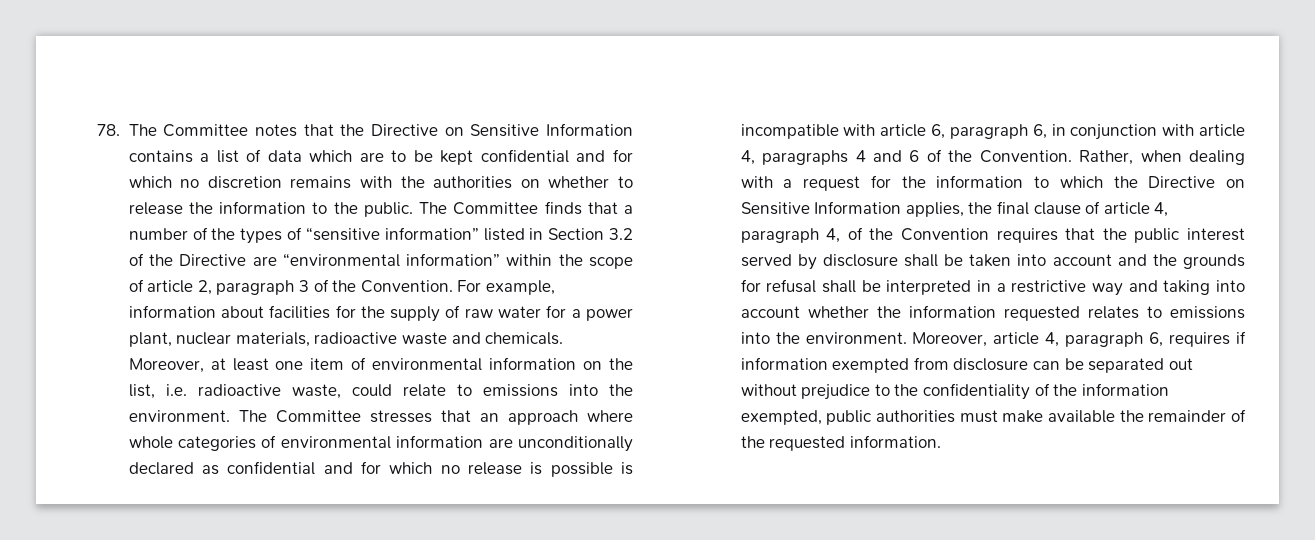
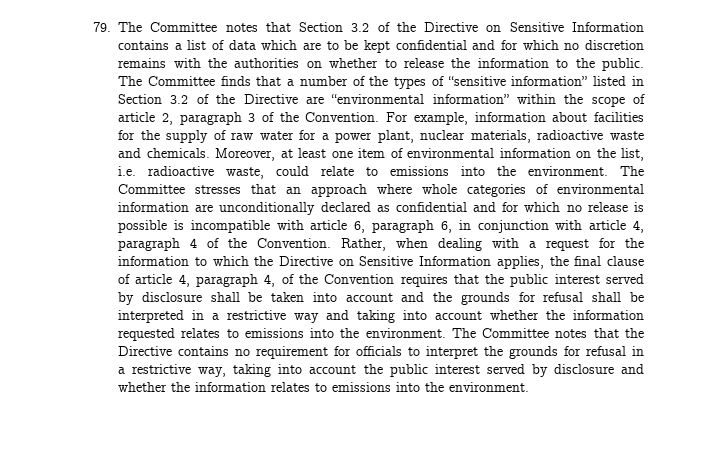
[97,124,334,137] 78. The Committee notes that -> [93,22,390,32] 79. The Committee notes that Section 3.2 of
[762,150,920,165] paragraphs 4 and 6 -> [118,238,198,251] paragraph 4
[912,331,1246,347] [740,357,1193,373] [740,383,1169,400] [740,409,1246,425] [740,435,941,451] Moreover, article 4, paragraph 6, requires if information exempted from disclosure can be separated out without prejudice to the confidentiality of the information exempted, public authorities must make available the remainder of the requested information. -> [451,328,644,338] [118,346,644,359] [118,364,644,377] [118,382,530,392] The Committee notes that the Directive contains no requirement for officials to interpret the grounds for refusal in a restrictive way, taking into account the public interest served by disclosure and whether the information relates to emissions into the environment.

